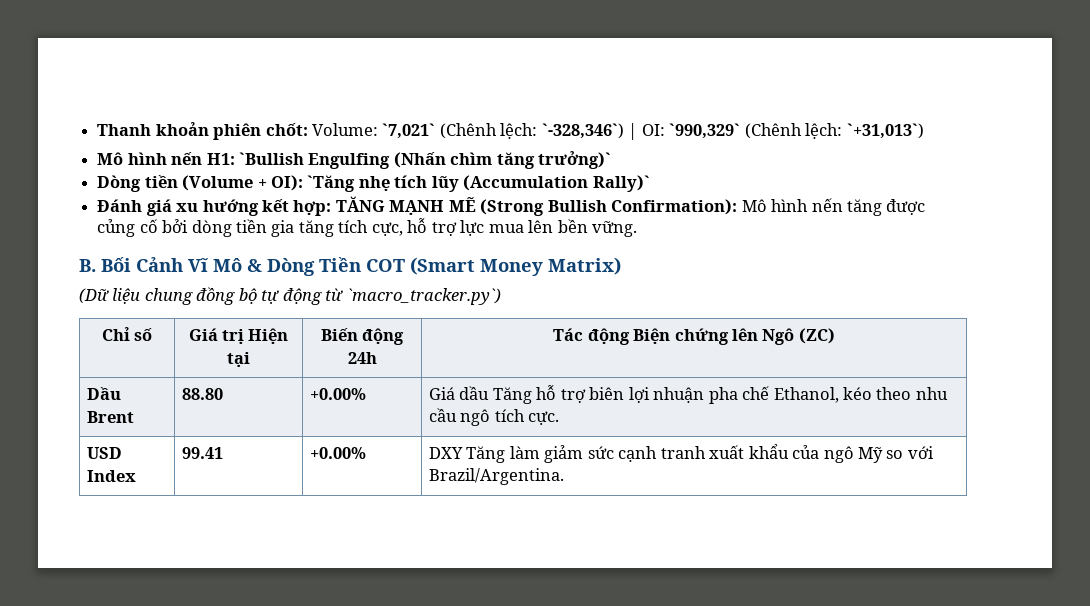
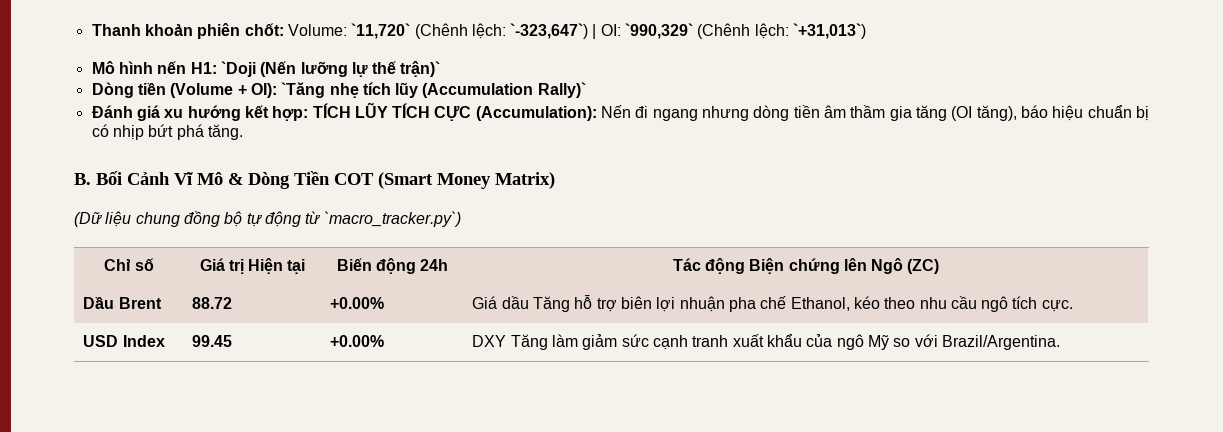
[382,123,624,139] `7,021` (Chênh lệch: `-328,346`) -> [351,23,589,39] `11,720` (Chênh lệch: `-323,647`)
[238,151,612,169] `Bullish Engulfing (Nhấn chìm tăng trưởng)` -> [220,61,441,77] `Doji (Nến lưỡng lự thế trận)`
[335,196,926,216] [97,218,637,237] TĂNG MẠNH MẼ (Strong Bullish Confirmation): Mô hình nến tăng được củng cố bởi dòng tiền gia tăng tích cực, hỗ trợ lực mua lên bền vững. -> [312,102,1149,121] [91,124,243,140] TÍCH LŨY TÍCH CỰC (Accumulation): Nến đi ngang nhưng dòng tiền âm thầm gia tăng (OI tăng), báo hiệu chuẩn bị có nhịp bứt phá tăng.
[182,388,224,400] 88.80 -> [192,297,233,309] 88.72
[182,447,224,459] 99.41 -> [192,335,233,347] 99.45

